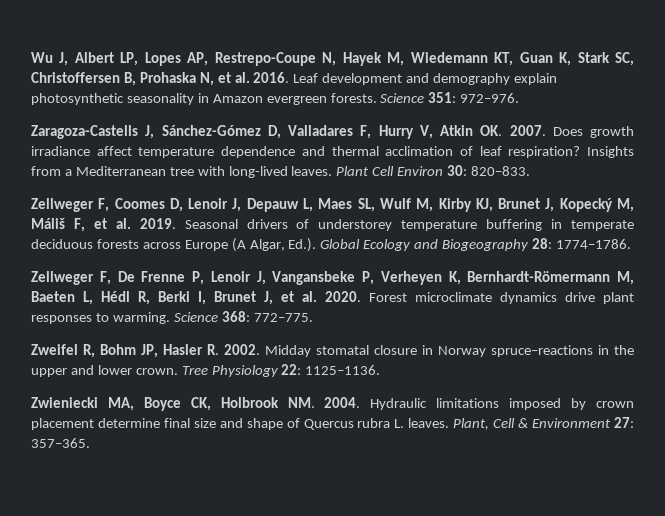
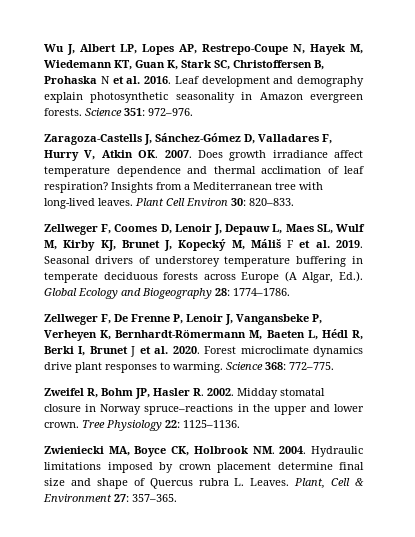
[199,72,214,86] N, -> [100,76,110,84] N
[73,218,85,232] F, -> [287,240,295,248] F
[264,291,273,305] J, -> [130,346,136,357] J
[408,418,450,428] leaves. -> [250,478,290,486] Leaves.

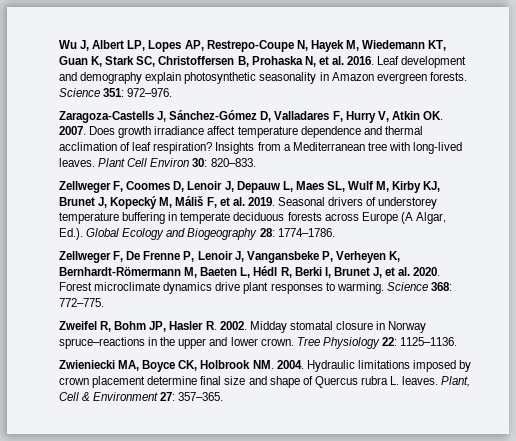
[100,76,110,84] N -> [304,56,316,67] N,
[287,240,295,248] F -> [206,197,217,208] F,
[130,346,136,357] J -> [372,267,382,278] J,
[250,478,290,486] Leaves. -> [402,376,439,385] leaves.

